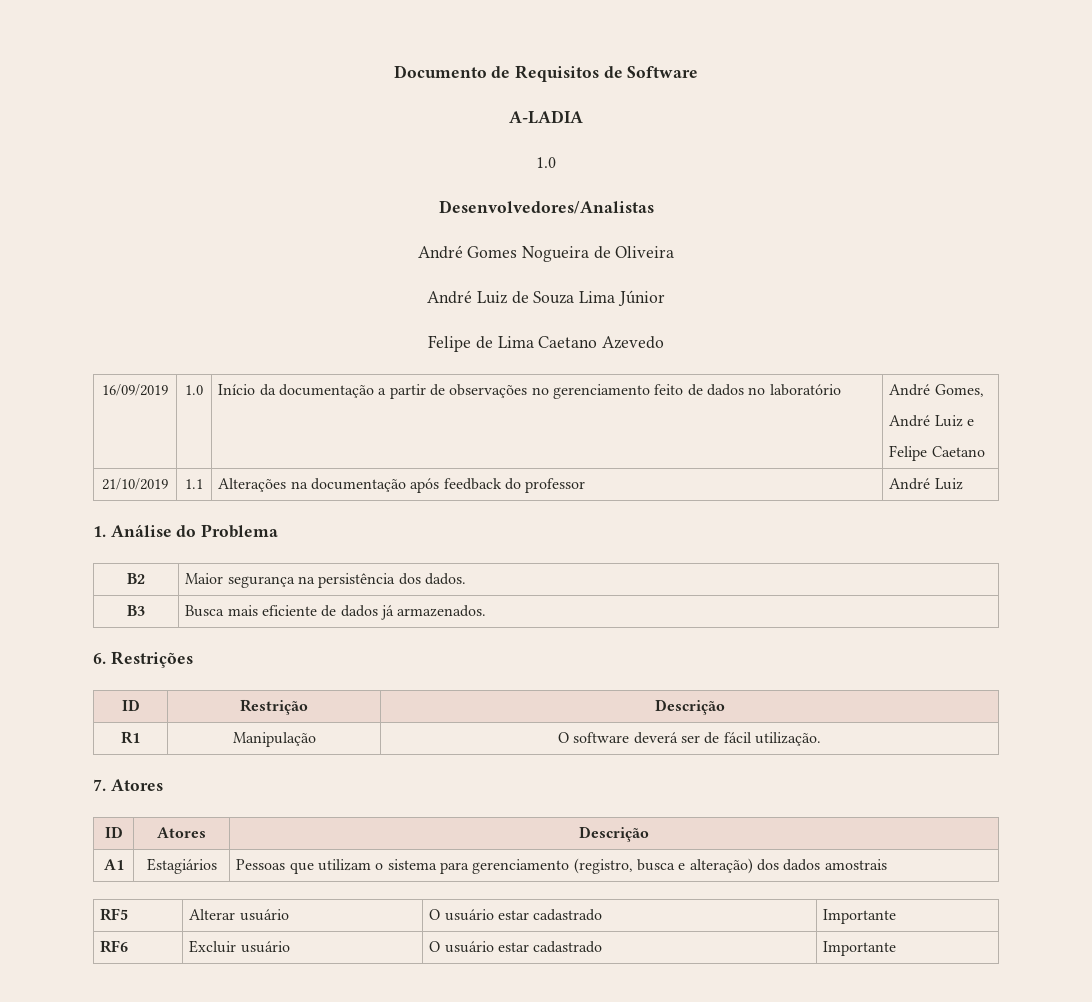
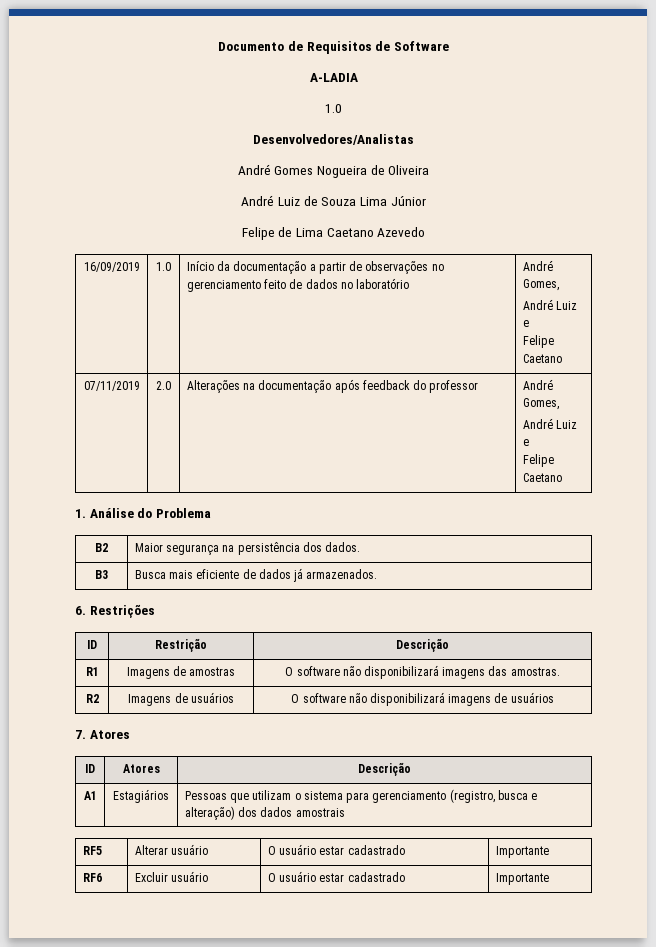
[102,478,168,490] [185,479,203,489] 21/10/2019 | 1.1 -> [83,381,140,391] [156,381,171,390] 07/11/2019 | 2.0
[934,478,963,490] Luiz -> [522,398,559,410] [522,418,578,429] [522,439,529,446] [522,454,554,467] [522,473,562,482] Gomes, // André Luiz e // Felipe Caetano
[232,732,316,747] [558,732,821,746] Manipulação | O software deverá ser de fácil utilização. -> [126,666,236,679] [285,665,560,679] [85,694,99,703] [128,692,234,706] [291,692,554,706] Imagens de amostras | O software não disponibilizará imagens das amostras. // R2 | Imagens de usuários | O software não disponibilizará imagens de usuários

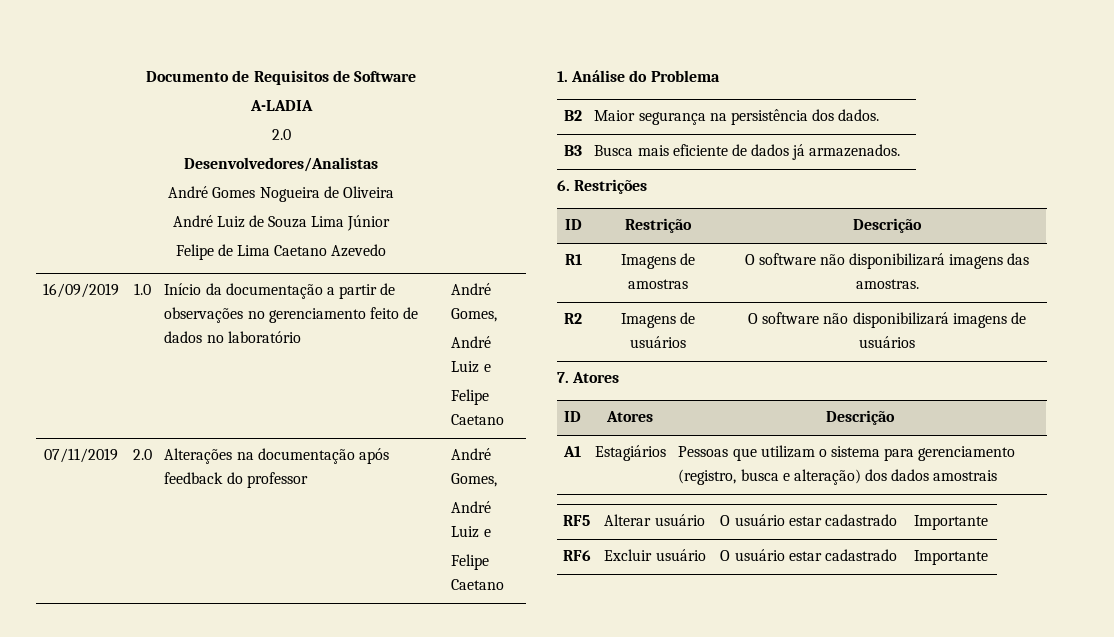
[325,104,342,113] 1.0 -> [271,129,291,140] 2.0

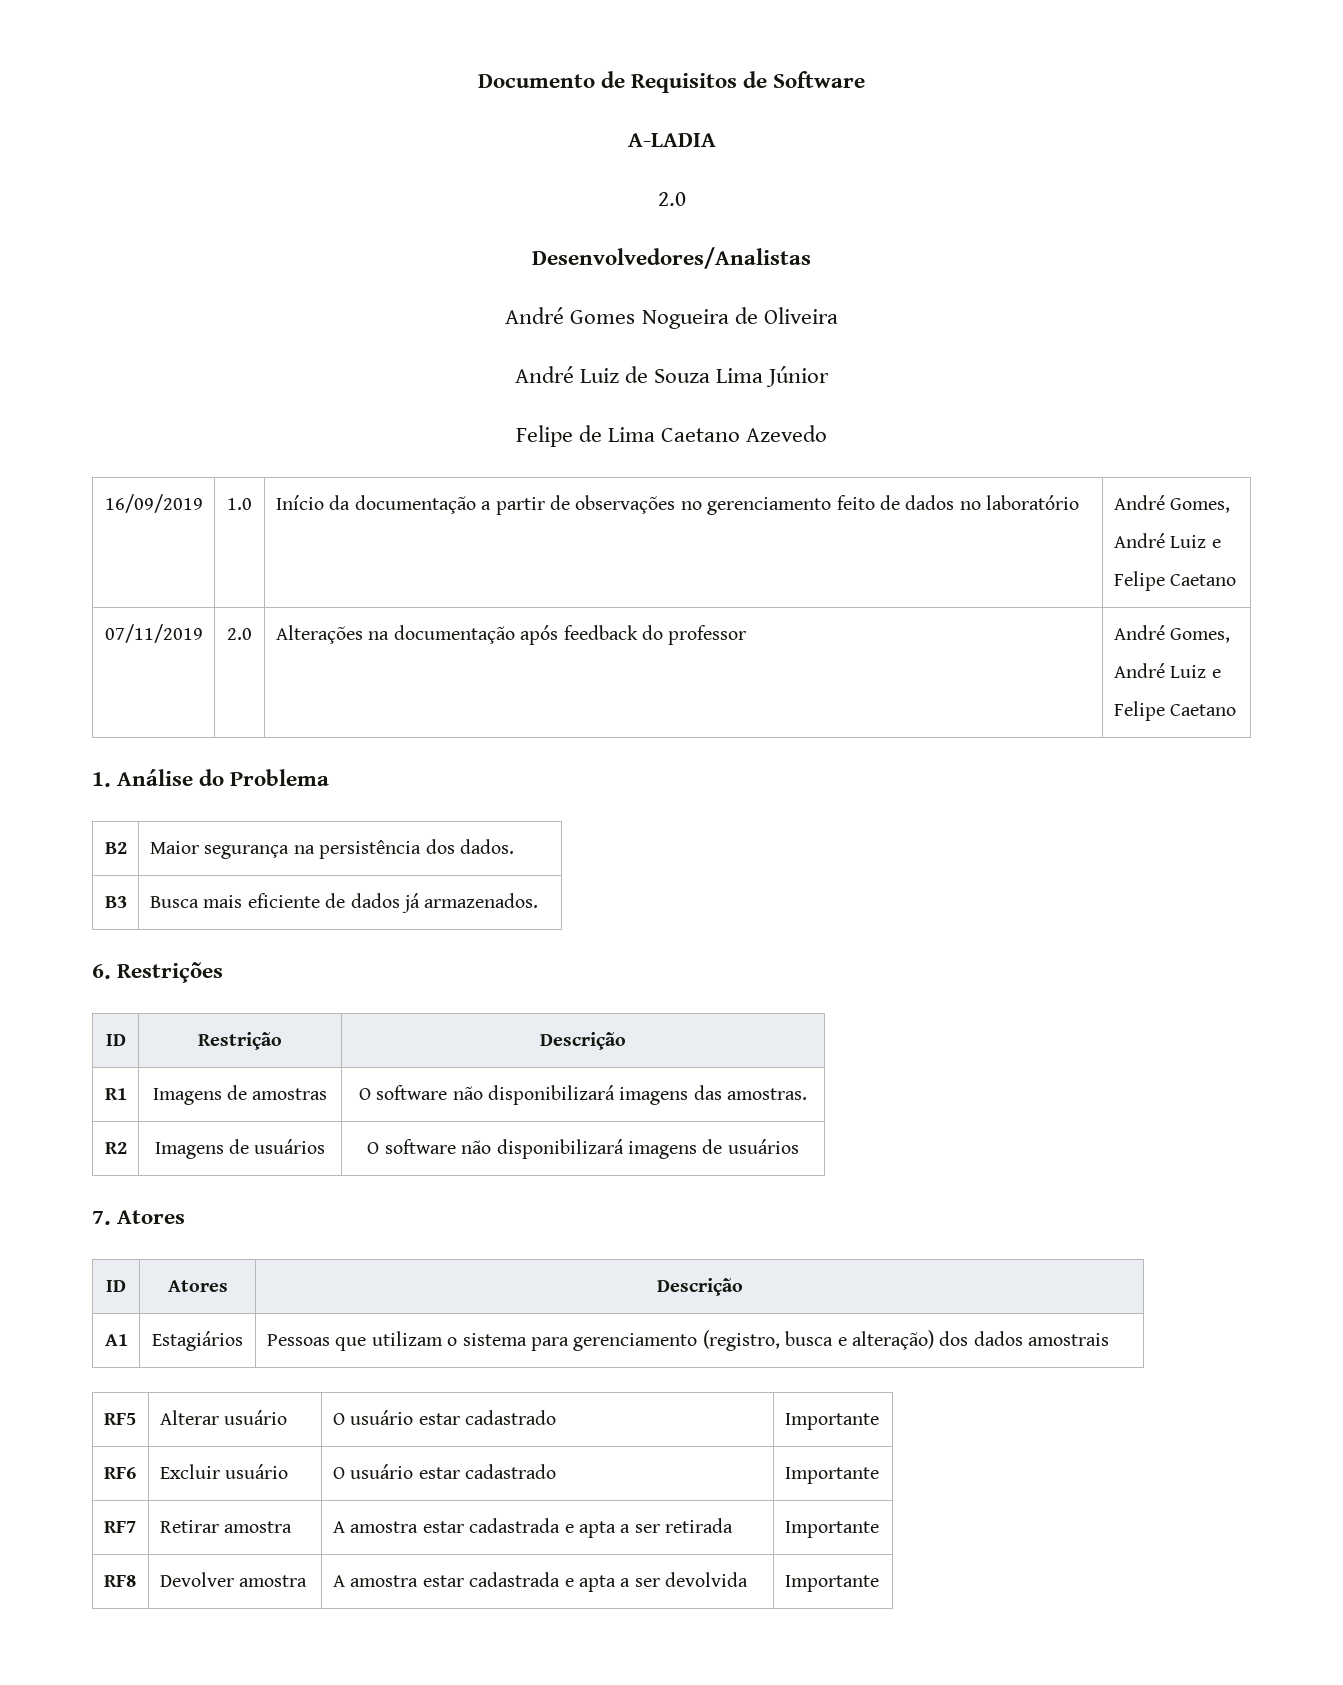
(989, 557) none -> [103,1521,136,1533] [159,1520,293,1533] [332,1518,734,1538] [784,1521,879,1538] [103,1575,136,1587] [159,1572,308,1587] [332,1572,749,1592] [784,1575,879,1592] // RF7 | Retirar amostra | A amostra estar cadastrada e apta a ser retirada | Importante // RF8 | Devolver amostra | A amostra estar cadastrada e apta a ser devolvida | Importante

